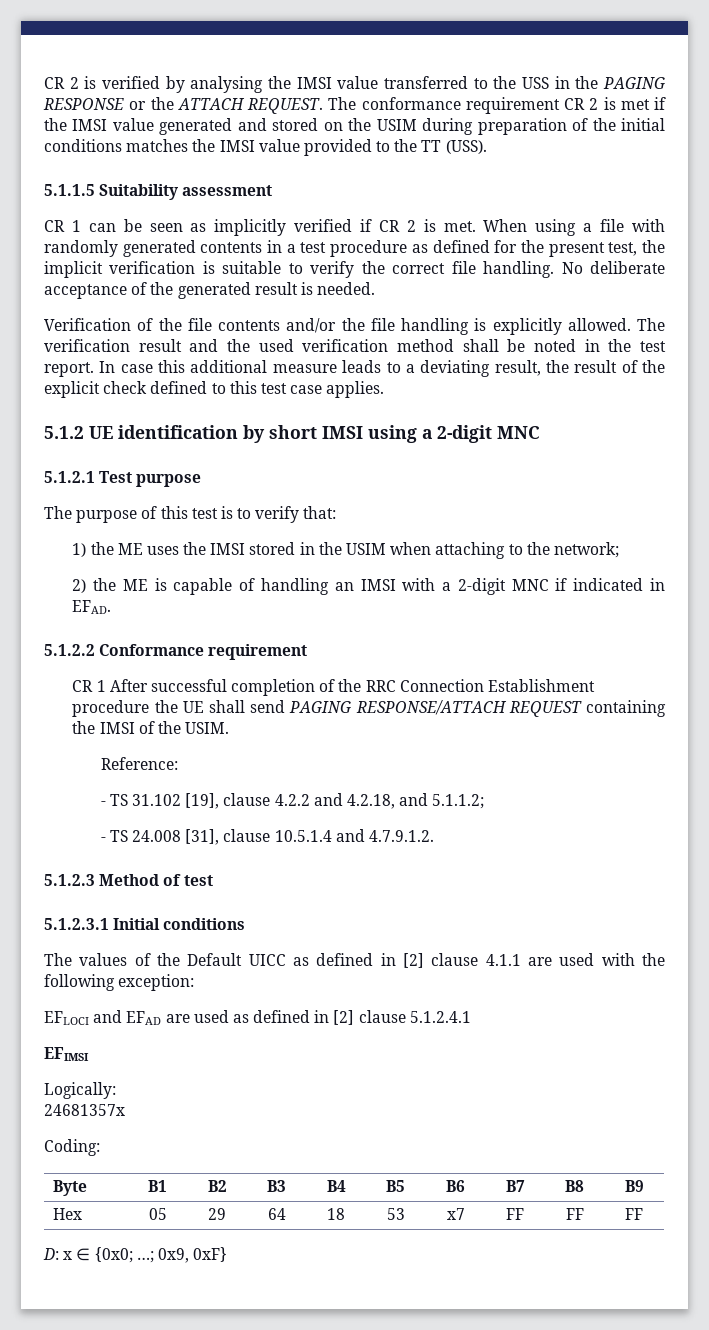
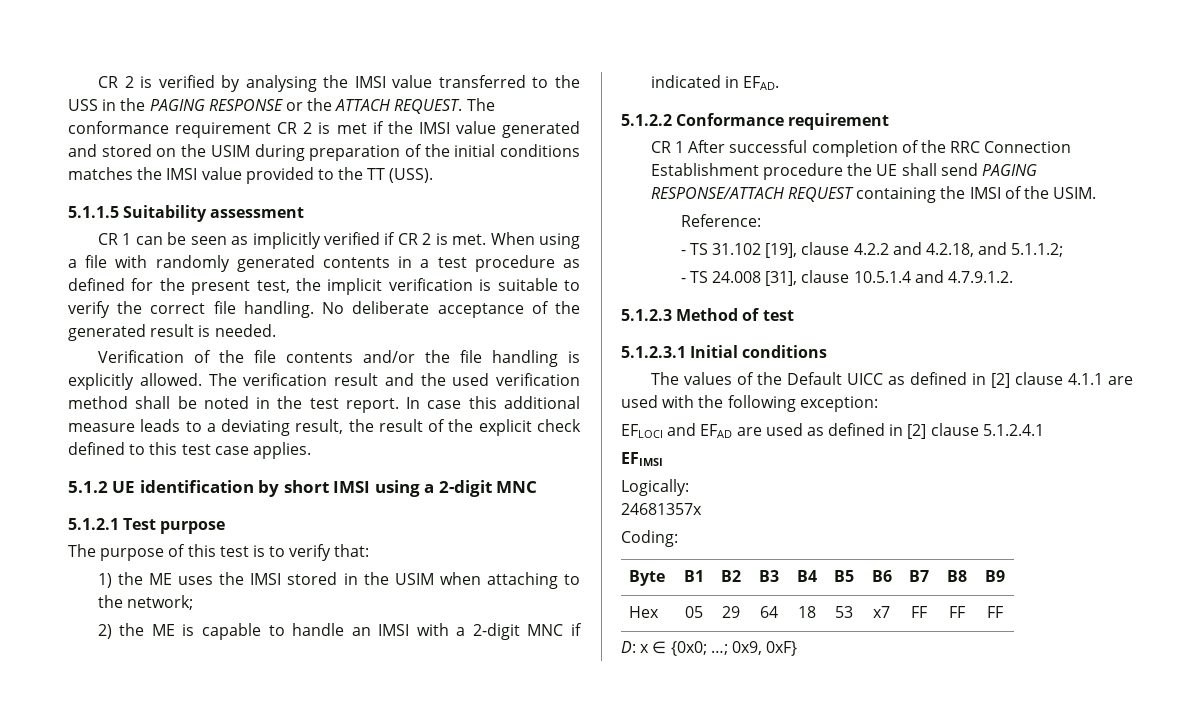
[239,578,330,595] of handling -> [268,623,345,636] to handle

